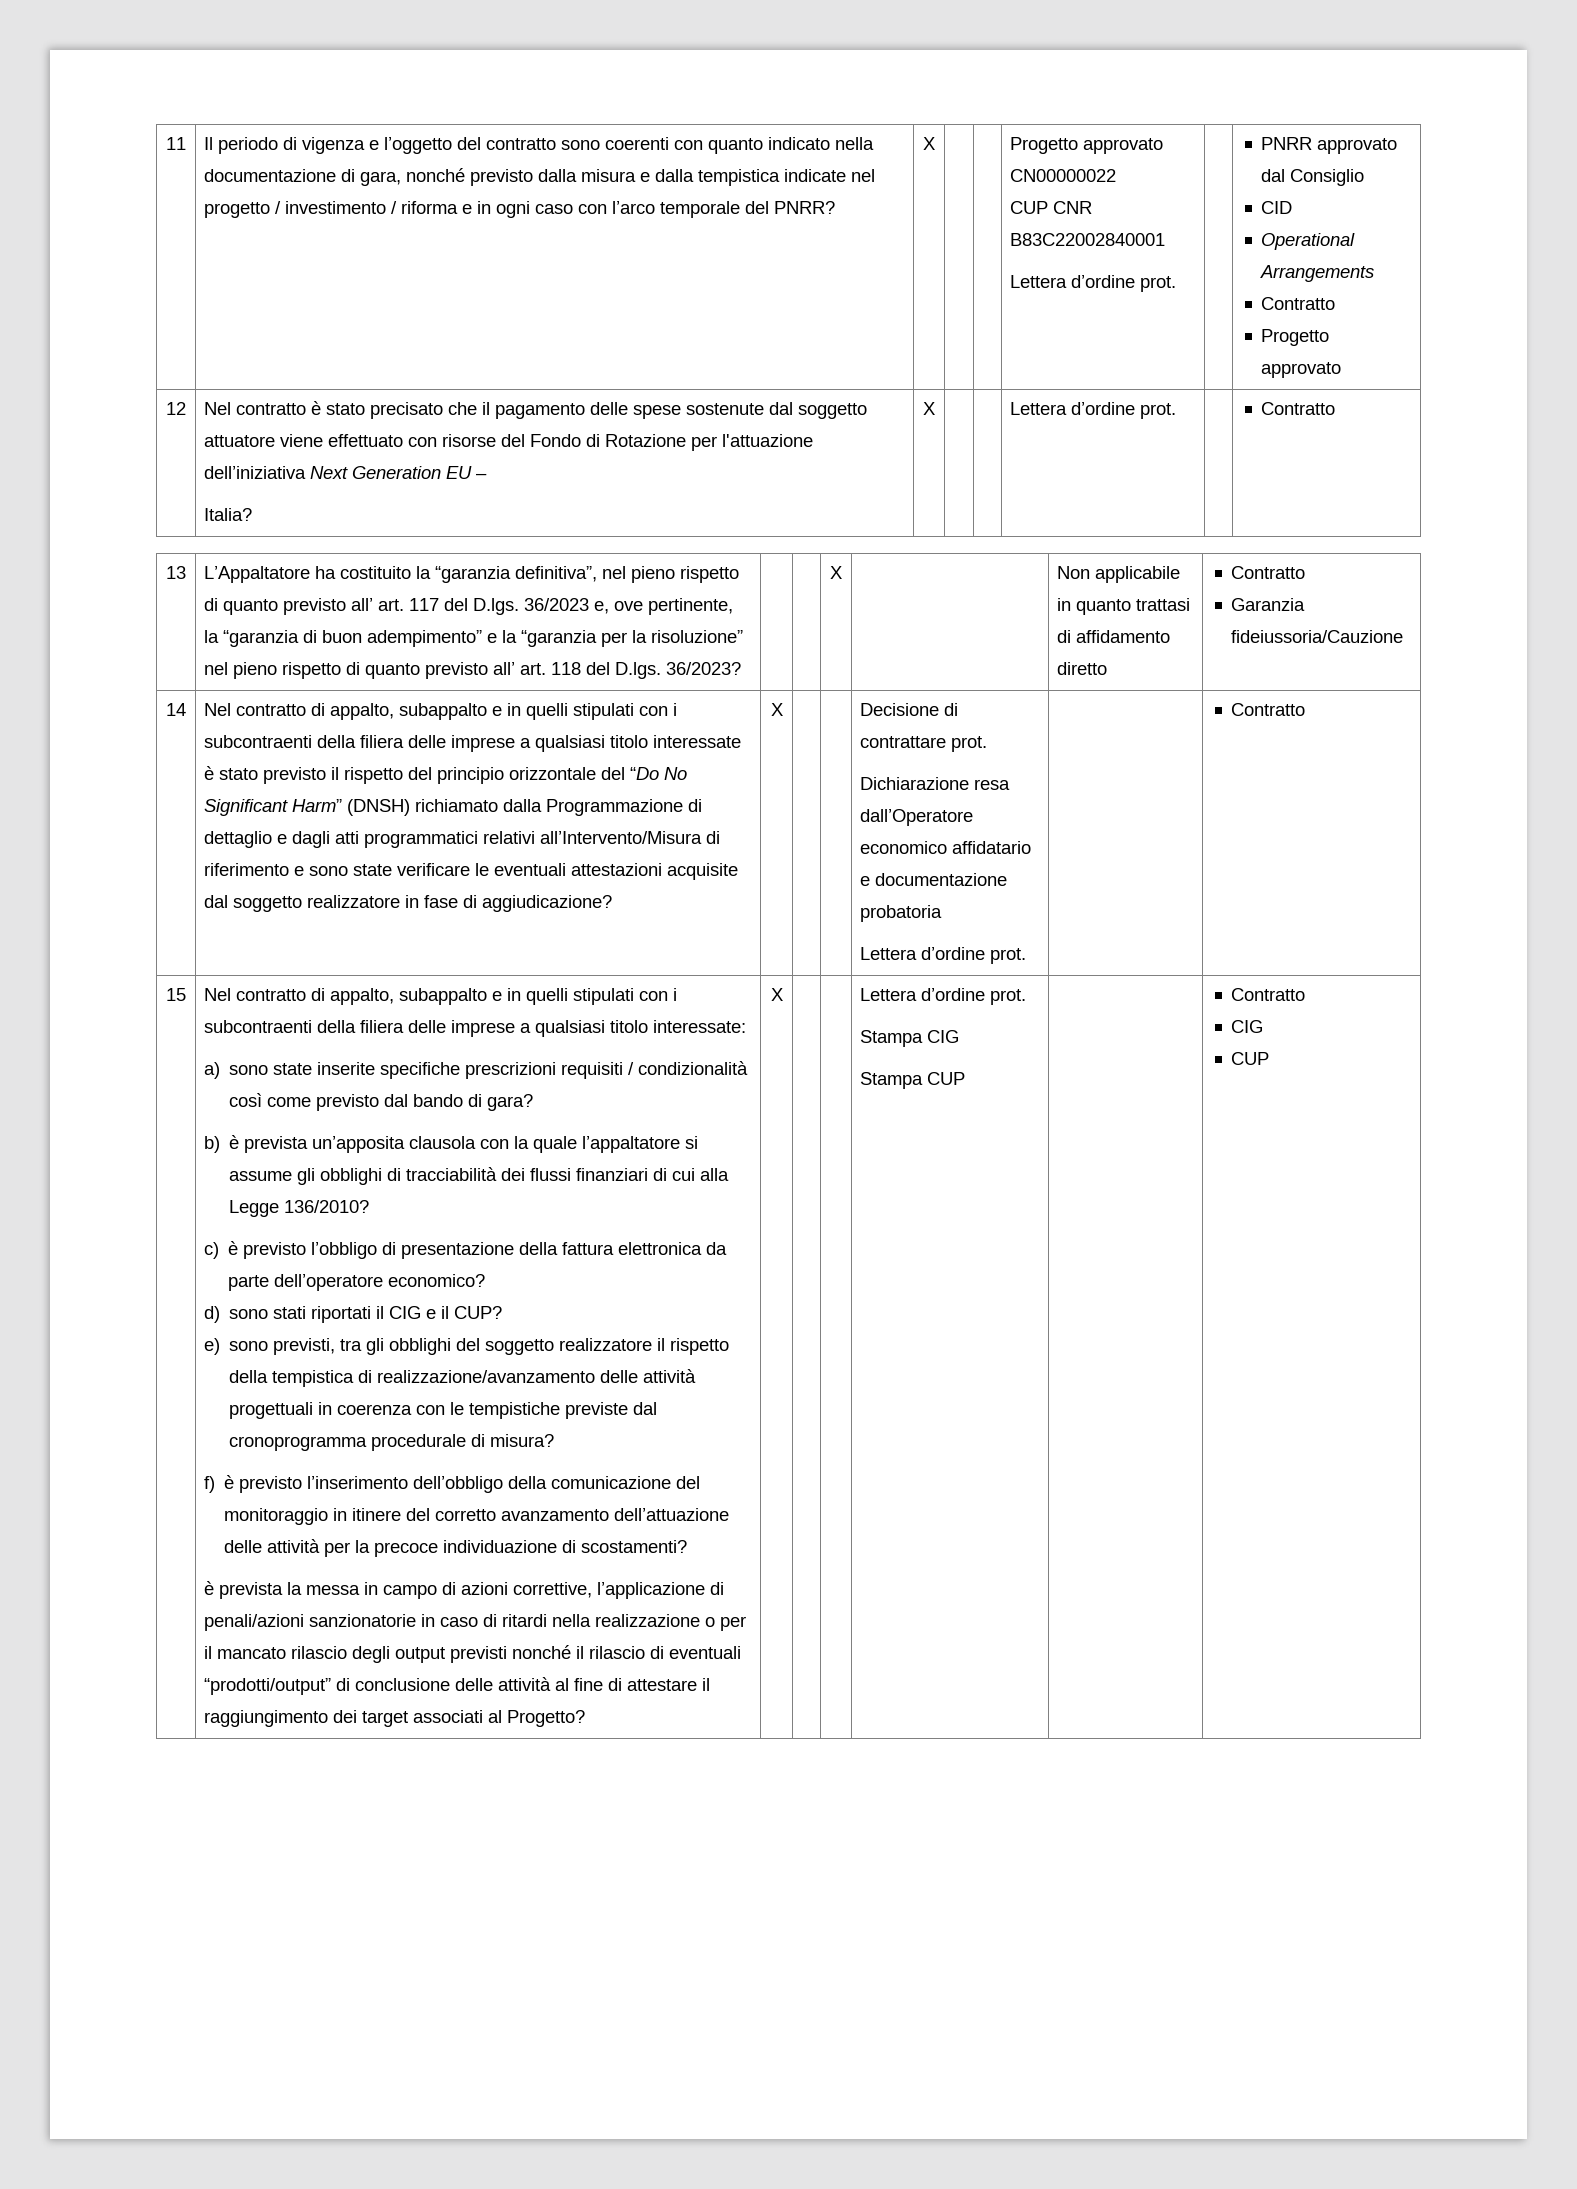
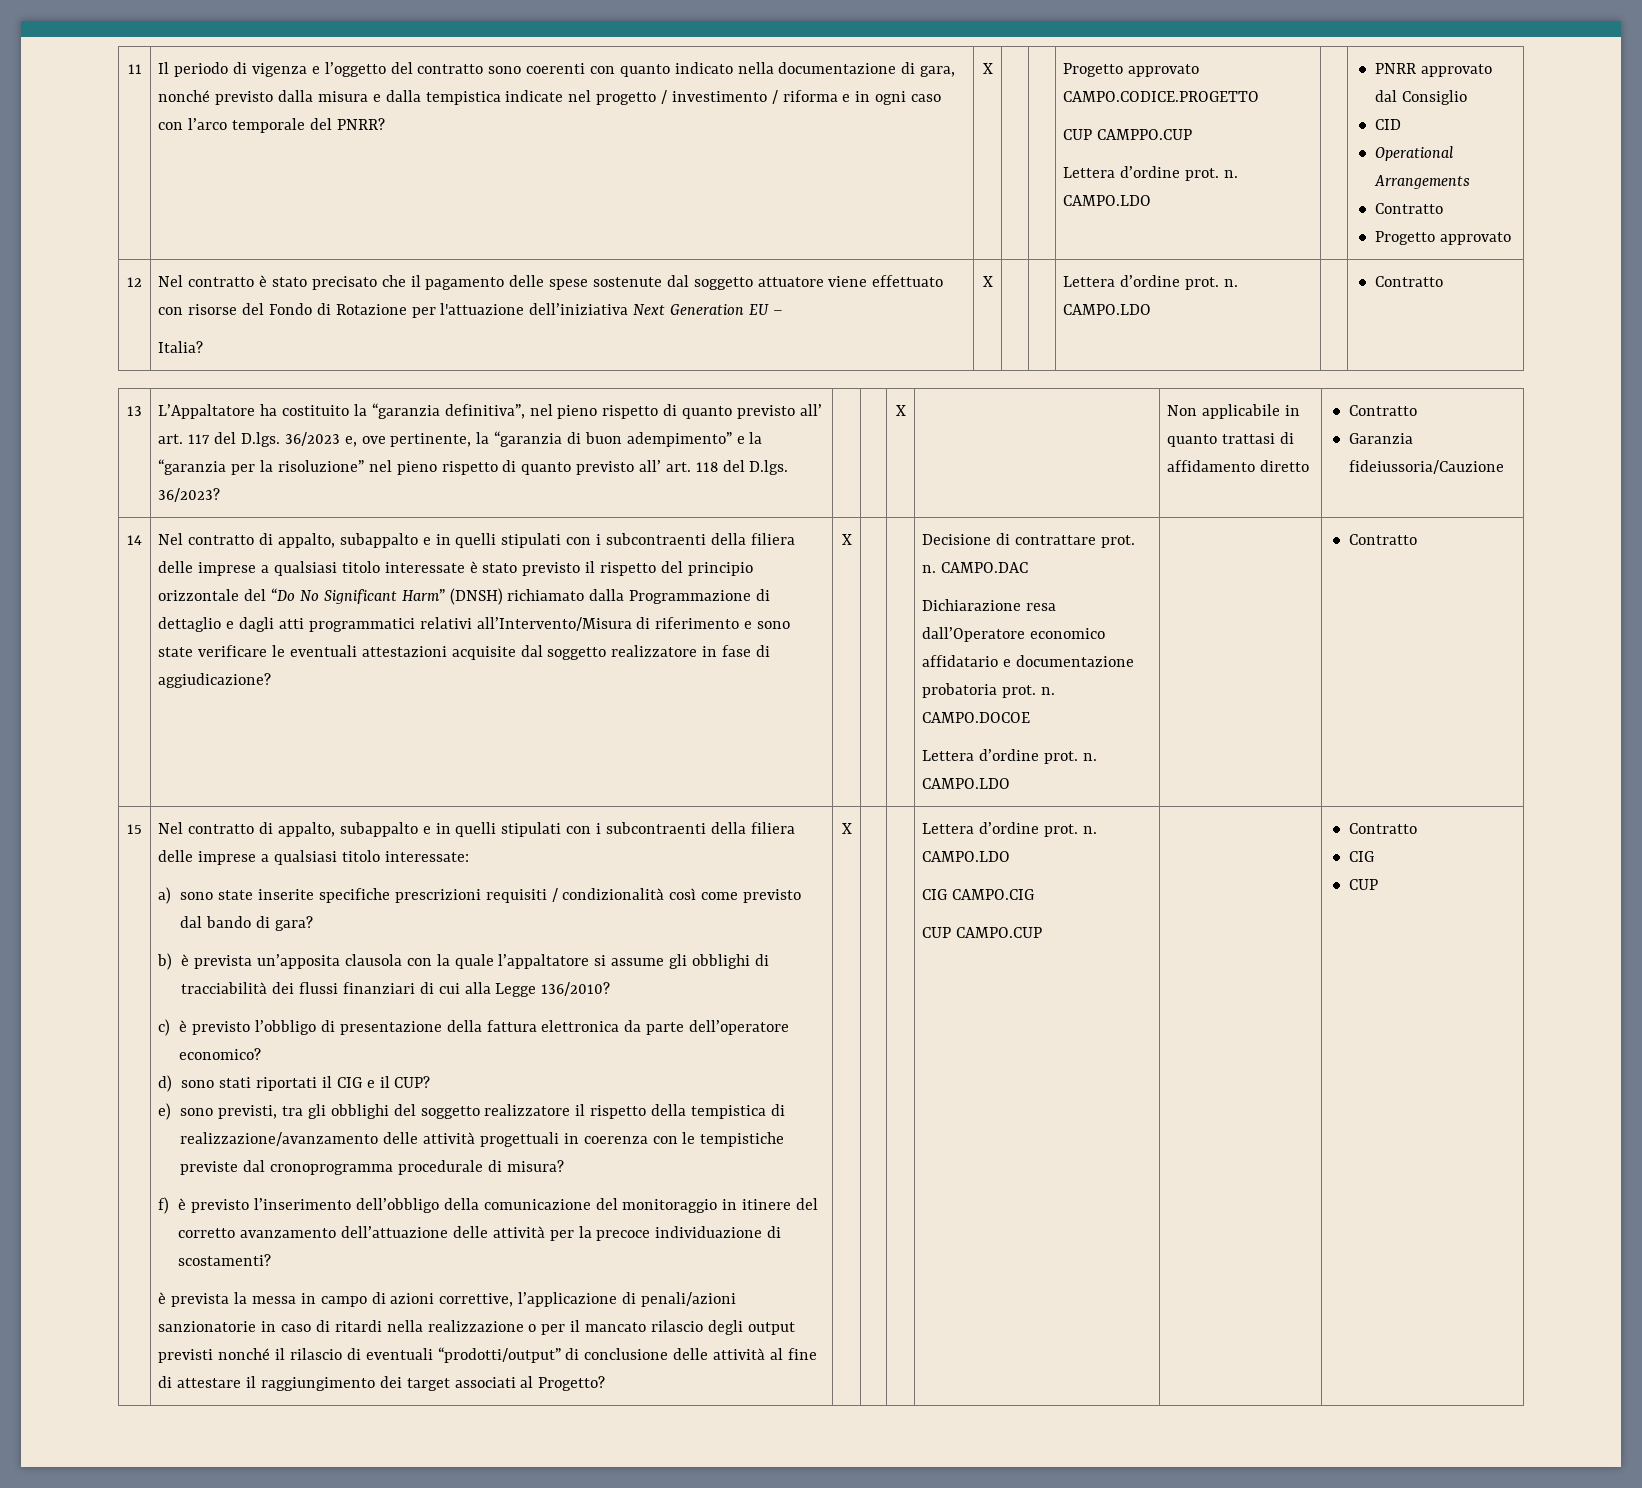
[1010,169,1117,182] [1010,201,1093,214] [1010,233,1166,246] [1010,275,1177,292] CN00000022 // CUP CNR B83C22002840001 // Lettera d’ordine prot. -> [1063,91,1260,102] [1063,129,1193,140] [1063,166,1239,181] [1063,195,1152,206] CAMPO.CODICE.PROGETTO // CUP CAMPPO.CUP // Lettera d’ordine prot. n. CAMPO.LDO
(1177, 411) none -> [1224,279,1239,287] [1063,304,1152,315] n. CAMPO.LDO
(988, 744) none -> [922,562,1029,573] n. CAMPO.DAC
[860,947,1027,964] // Lettera d’ordine prot. -> [1002,685,1056,698] [922,712,1031,723] [922,749,1098,764] [922,778,1011,789] prot. n. CAMPO.DOCOE // Lettera d’ordine prot. n. CAMPO.LDO
[860,1030,960,1047] [860,1072,966,1089] // Stampa CIG // Stampa CUP -> [1083,826,1098,834] [922,851,1011,862] [922,889,1035,900] [922,927,1043,938] n. CAMPO.LDO // CIG CAMPO.CIG // CUP CAMPO.CUP

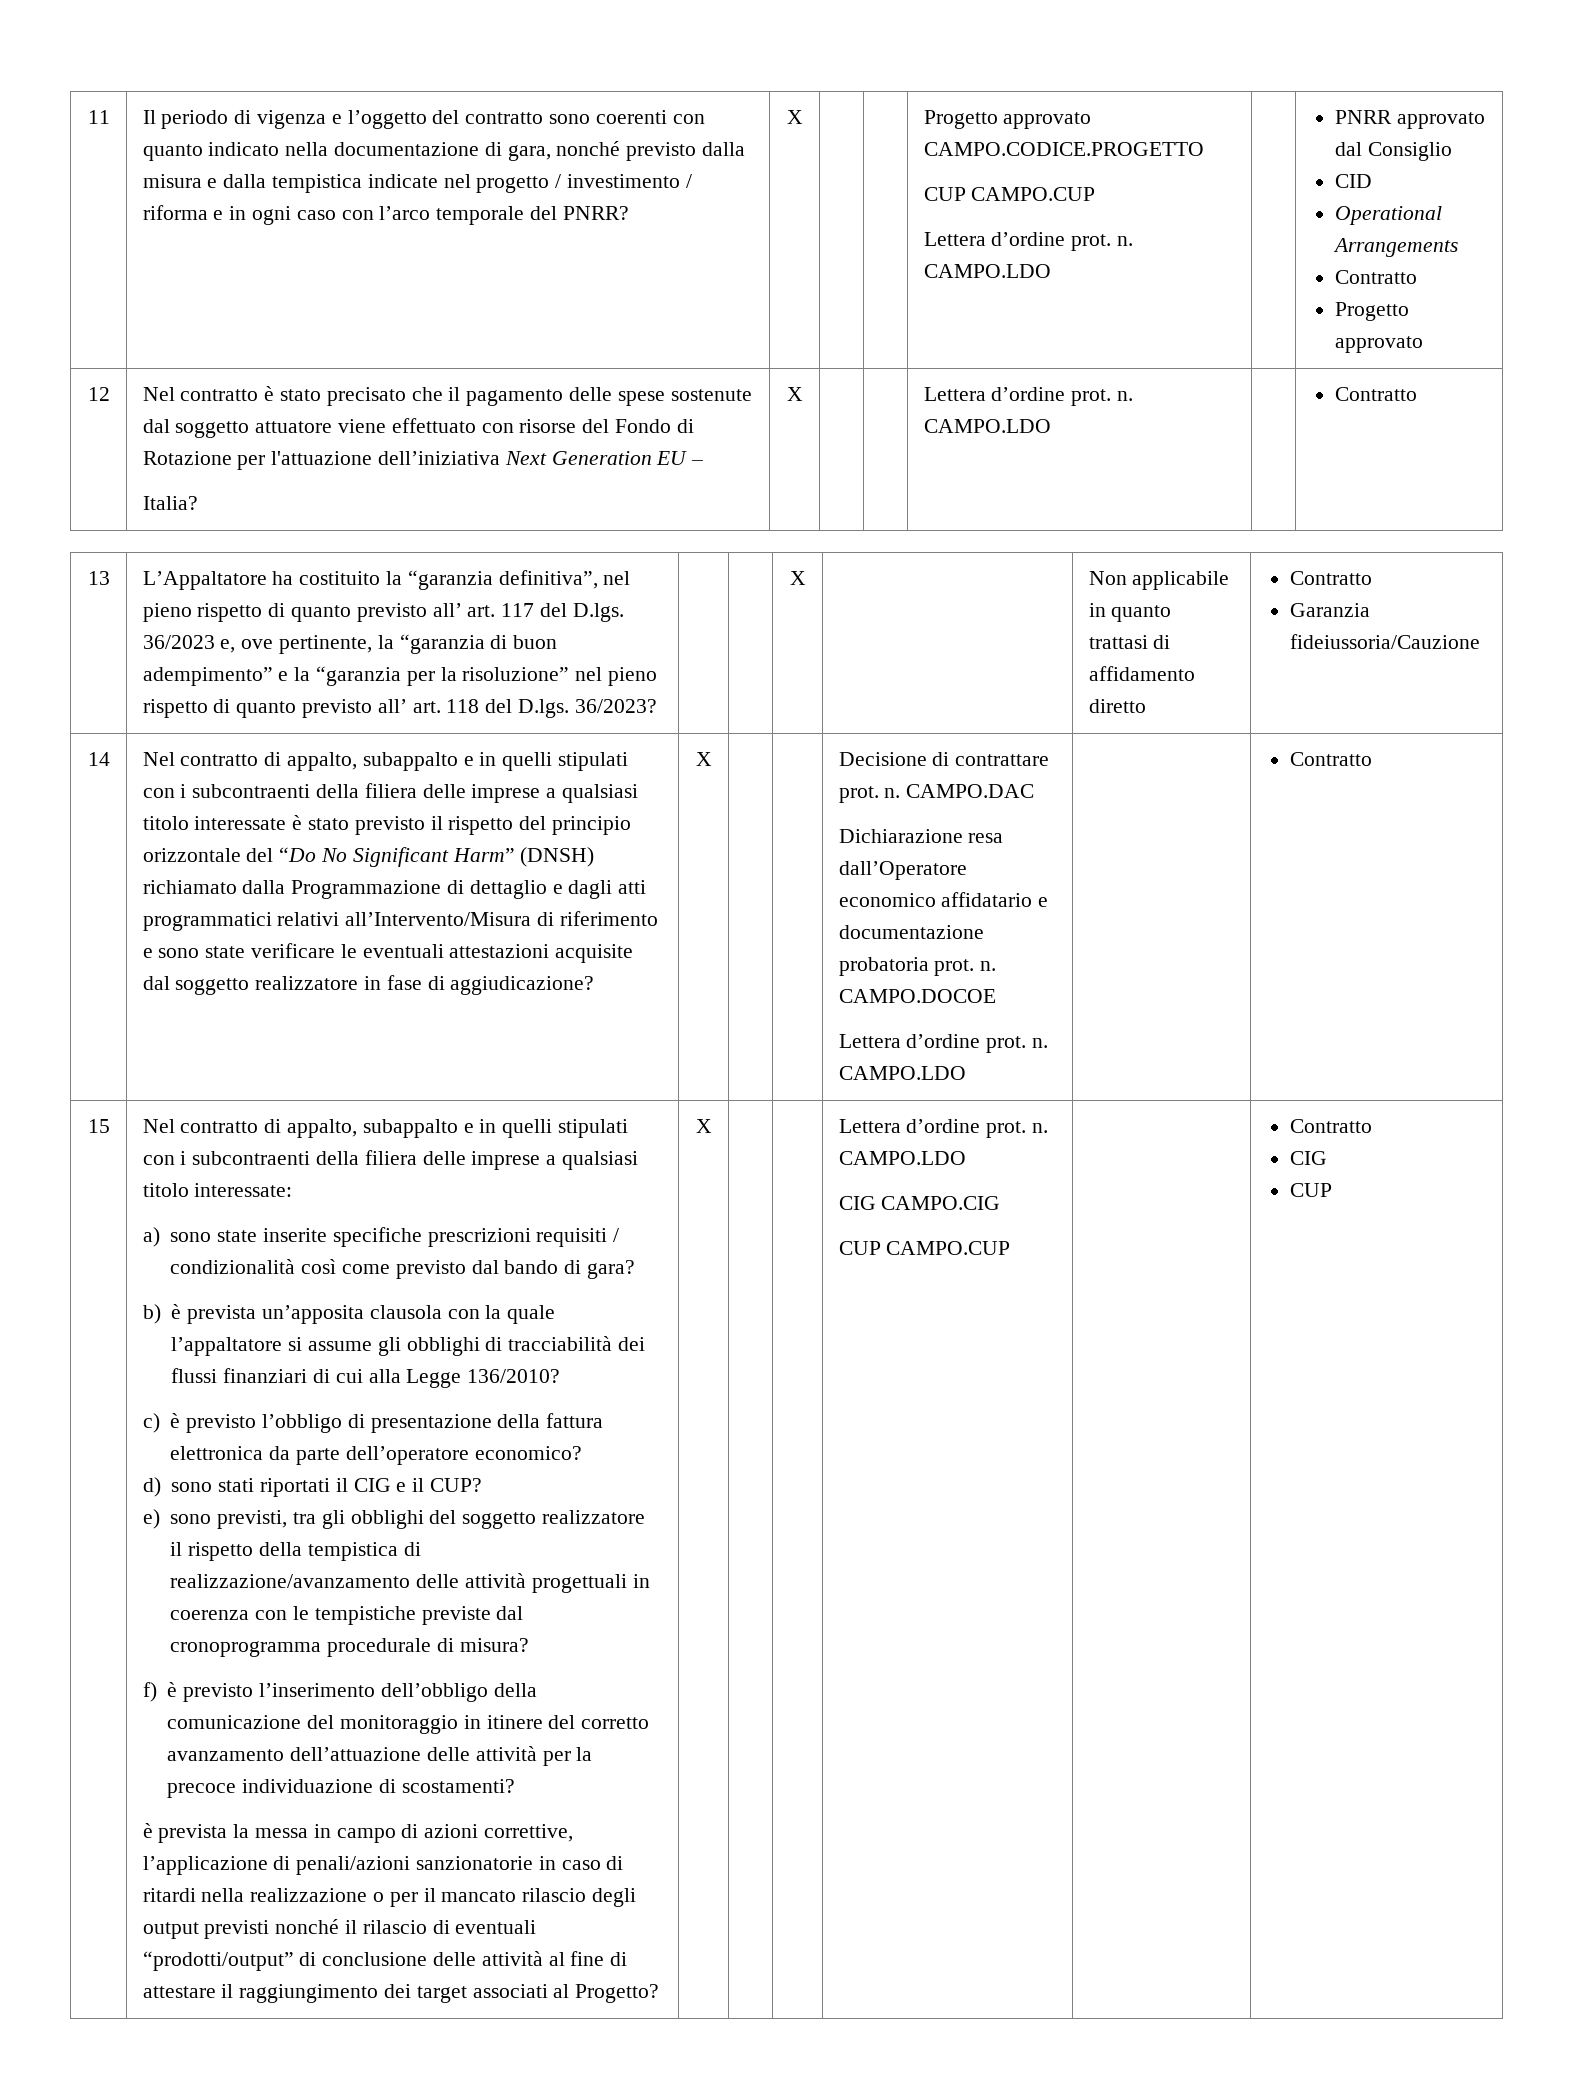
[1097,129,1193,140] CAMPPO.CUP -> [971,187,1096,201] CAMPO.CUP

